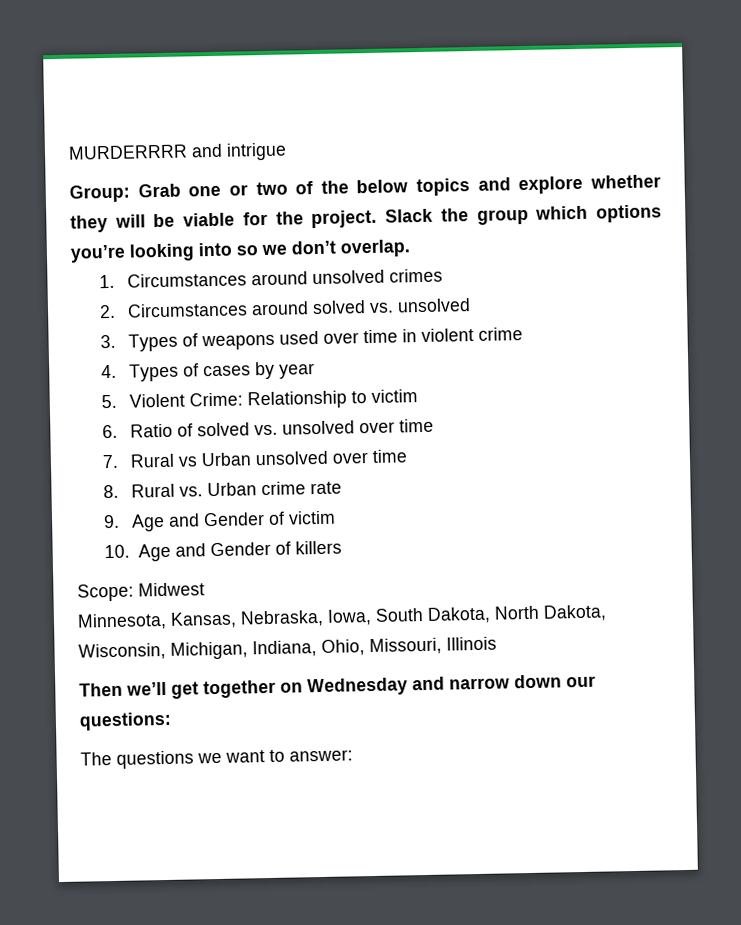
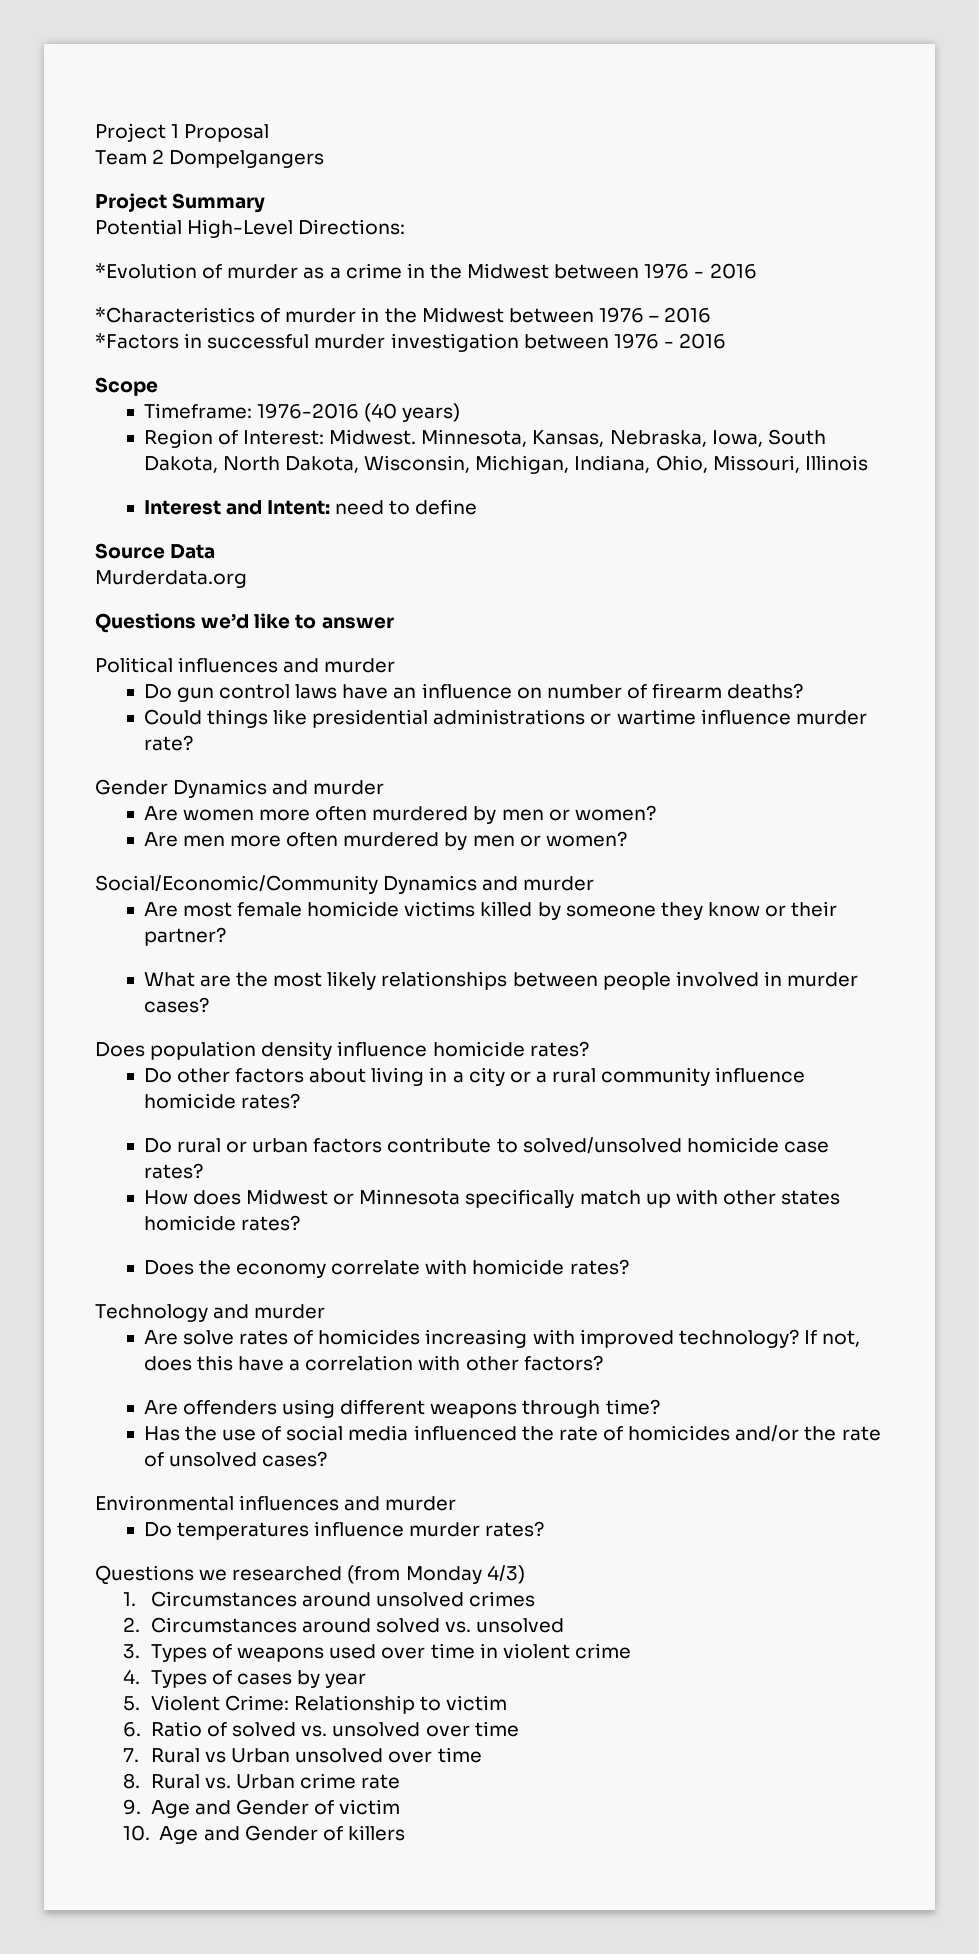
[68,142,287,161] [69,174,661,203] [70,204,662,233] [70,239,411,263] MURDERRRR and intrigue // Group: Grab one or two of the below topics and explore whether they will be viable for the project. Slack the group which options you’re looking into so we don’t overlap. -> [95,123,270,142] [95,149,325,168] [95,193,266,213] [95,219,406,238] [95,263,757,279] [95,307,712,323] [95,333,727,352] [95,377,158,396] [143,403,461,422] [143,429,826,448] [143,455,868,474] [143,499,478,515] [95,543,216,559] [95,570,247,588] [95,613,394,633] [95,657,396,673] [143,683,804,702] [143,709,867,728] [143,735,193,751] [95,779,385,798] [143,805,656,824] [143,831,627,850] [95,875,595,894] [143,901,838,920] [143,927,226,946] [143,971,859,990] [143,997,209,1013] [95,1041,589,1060] [143,1067,806,1086] [143,1093,300,1109] [143,1137,830,1154] [143,1163,203,1179] [143,1189,841,1208] [143,1215,300,1231] [143,1259,629,1278] [95,1304,326,1322] [143,1329,861,1348] [143,1355,603,1371] [143,1399,660,1418] [143,1425,881,1442] [143,1451,328,1467] [95,1495,457,1511] [143,1521,545,1540] [95,1565,525,1585] Project 1 Proposal // Team 2 Dompelgangers // Project Summary // Potential High-Level Directions: // *Evolution of murder as a crime in the Midwest between 1976 - 2016 // *Characteristics of murder in the Midwest between 1976 – 2016 // *Factors in successful murder investigation between 1976 - 2016 // Scope // Timeframe: 1976-2016 (40 years) // Region of Interest: Midwest. Minnesota, Kansas, Nebraska, Iowa, South Dakota, North Dakota, Wisconsin, Michigan, Indiana, Ohio, Missouri, Illinois // Interest and Intent: need to define // Source Data // Murderdata.org // Questions we’d like to answer // Political influences and murder // Do gun control laws have an influence on number of firearm deaths? // Could things like presidential administrations or wartime influence murder rate? // Gender Dynamics and murder // Are women more often murdered by men or women? // Are men more often murdered by men or women? // Social/Economic/Community Dynamics and murder // Are most female homicide victims killed by someone they know or their partner? // What are the most likely relationships between people involved in murder cases? // Does population density influence homicide rates? // Do other factors about living in a city or a rural community influence homicide rates? // Do rural or urban factors contribute to solved/unsolved homicide case rates? // How does Midwest or Minnesota specifically match up with other states homicide rates? // Does the economy correlate with homicide rates? // Technology and murder // Are solve rates of homicides increasing with improved technology? If not, does this have a correlation with other factors? // Are offenders using different weapons through time? // Has the use of social media influenced the rate of homicides and/or the rate of unsolved cases? // Environmental influences and murder // Do temperatures influence murder rates? // Questions we researched (from Monday 4/3)
[77,582,205,602] [77,604,607,631] [78,636,497,661] [79,674,596,699] [79,711,172,731] [80,749,353,769] // Scope: Midwest // Minnesota, Kansas, Nebraska, Iowa, South Dakota, North Dakota, Wisconsin, Michigan, Indiana, Ohio, Missouri, Illinois // Then we’ll get together on Wednesday and narrow down our questions: // The questions we want to answer: -> (405, 1833) none

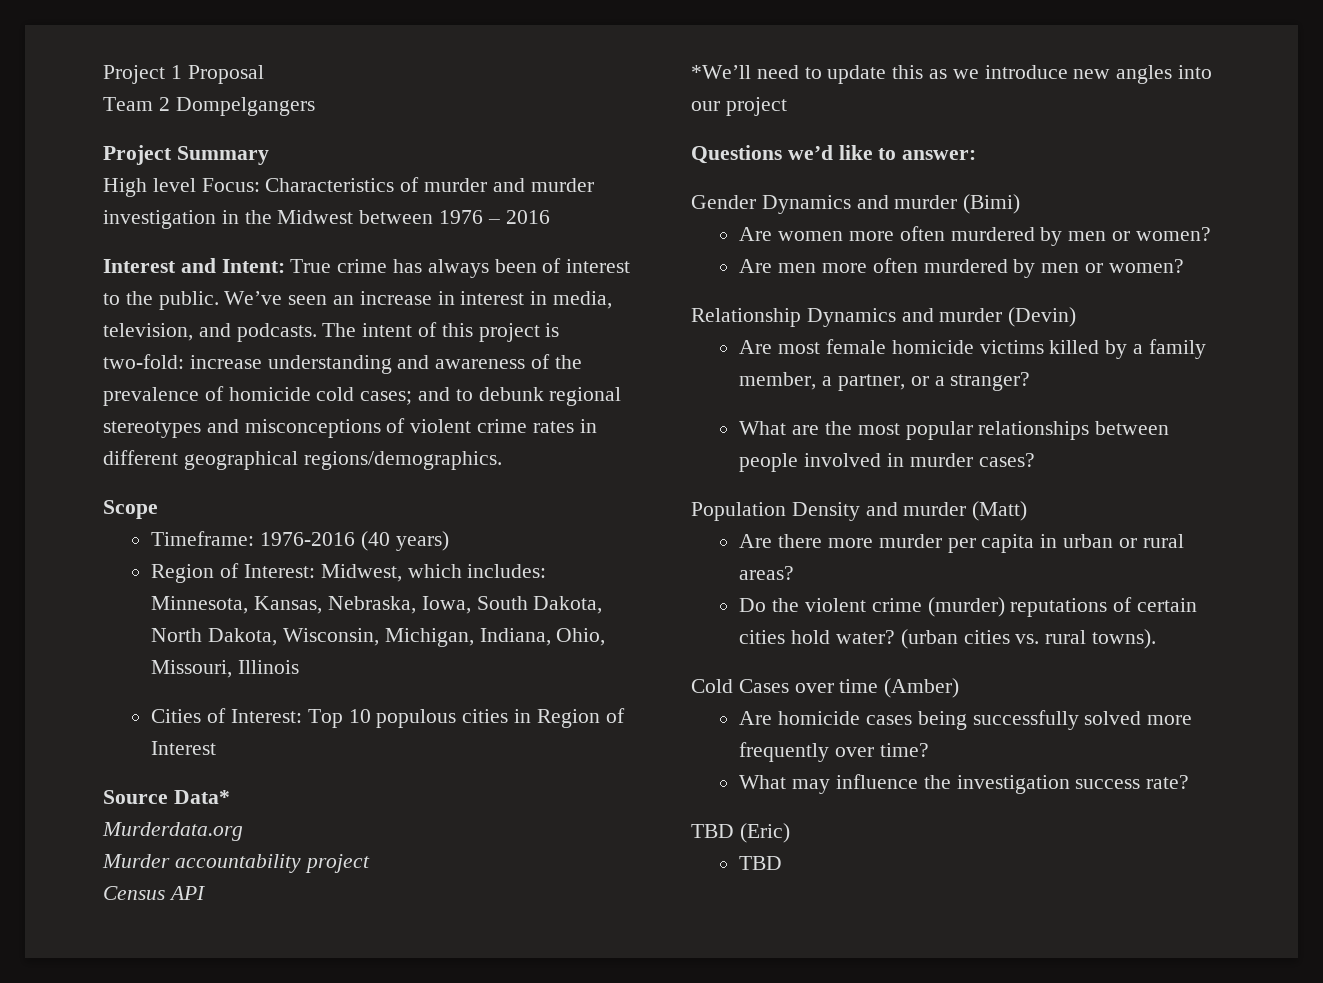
[95,219,406,238] [95,263,757,279] [95,307,712,323] [95,333,727,352] Potential High-Level Directions: // *Evolution of murder as a crime in the Midwest between 1976 - 2016 // *Characteristics of murder in the Midwest between 1976 – 2016 // *Factors in successful murder investigation between 1976 - 2016 -> [103,177,594,197] [103,210,550,229] [103,258,631,278] [103,291,613,310] [103,322,560,342] [103,354,582,374] [103,386,622,406] [103,418,597,438] [103,450,502,470] High level Focus: Characteristics of murder and murder investigation in the Midwest between 1976 – 2016 // Interest and Intent: True crime has always been of interest to the public. We’ve seen an increase in interest in media, television, and podcasts. The intent of this project is two-fold: increase understanding and awareness of the prevalence of homicide cold cases; and to debunk regional stereotypes and misconceptions of violent crime rates in different geographical regions/demographics.
[329,429,417,445] Midwest. -> [320,564,547,582] Midwest, which includes:
[143,499,478,515] [95,543,216,559] [95,570,247,588] [95,613,394,633] [95,657,396,673] [143,683,804,702] [143,709,867,728] [143,735,193,751] Interest and Intent: need to define // Source Data // Murderdata.org // Questions we’d like to answer // Political influences and murder // Do gun control laws have an influence on number of firearm deaths? // Could things like presidential administrations or wartime influence murder rate? -> [151,708,625,728] [151,741,217,755] [103,790,230,804] [102,822,243,841] [102,854,370,873] [103,886,205,900] [691,65,1213,84] [691,97,787,116] [691,145,977,164] Cities of Interest: Top 10 populous cities in Region of Interest // Source Data* // Murderdata.org // Murder accountability project // Census API // *We’ll need to update this as we introduce new angles into our project // Questions we’d like to answer:
(385, 787) none -> [963,194,1021,214] (Bimi)
[95,875,595,894] Social/Economic/Community Dynamics and murder -> [691,307,1077,327] Relationship Dynamics and murder (Devin)
[565,901,838,920] [143,927,226,946] someone they know or their partner? -> [1132,339,1206,359] [739,372,1031,391] a family member, a partner, or a stranger?
[327,971,377,990] likely -> [905,421,973,440] popular
[95,1041,589,1060] [143,1067,806,1086] [143,1093,300,1109] [143,1137,830,1154] [143,1163,203,1179] [143,1189,841,1208] [143,1215,300,1231] [143,1259,629,1278] [95,1304,326,1322] [143,1329,861,1348] [143,1355,603,1371] [143,1399,660,1418] [143,1425,881,1442] [143,1451,328,1467] [95,1495,457,1511] [143,1521,545,1540] [95,1565,525,1585] [122,1591,536,1607] [122,1617,565,1633] [122,1643,631,1662] [122,1669,367,1688] [122,1695,508,1714] [122,1721,519,1737] [122,1747,482,1763] [122,1773,401,1789] [122,1799,401,1818] [122,1825,405,1844] Does population density influence homicide rates? // Do other factors about living in a city or a rural community influence homicide rates? // Do rural or urban factors contribute to solved/unsolved homicide case rates? // How does Midwest or Minnesota specifically match up with other states homicide rates? // Does the economy correlate with homicide rates? // Technology and murder // Are solve rates of homicides increasing with improved technology? If not, does this have a correlation with other factors? // Are offenders using different weapons through time? // Has the use of social media influenced the rate of homicides and/or the rate of unsolved cases? // Environmental influences and murder // Do temperatures influence murder rates? // Questions we researched (from Monday 4/3) // 1. Circumstances around unsolved crimes // 2. Circumstances around solved vs. unsolved // 3. Types of weapons used over time in violent crime // 4. Types of cases by year // 5. Violent Crime: Relationship to victim // 6. Ratio of solved vs. unsolved over time // 7. Rural vs Urban unsolved over time // 8. Rural vs. Urban crime rate // 9. Age and Gender of victim // 10. Age and Gender of killers -> [691,501,1028,521] [739,534,1184,553] [739,566,795,580] [739,597,1197,617] [739,629,1156,649] [691,678,960,698] [739,710,1193,730] [739,742,929,762] [739,774,1190,794] [691,823,790,843] [739,856,783,870] Population Density and murder (Matt) // Are there more murder per capita in urban or rural areas? // Do the violent crime (murder) reputations of certain cities hold water? (urban cities vs. rural towns). // Cold Cases over time (Amber) // Are homicide cases being successfully solved more frequently over time? // What may influence the investigation success rate? // TBD (Eric) // TBD

